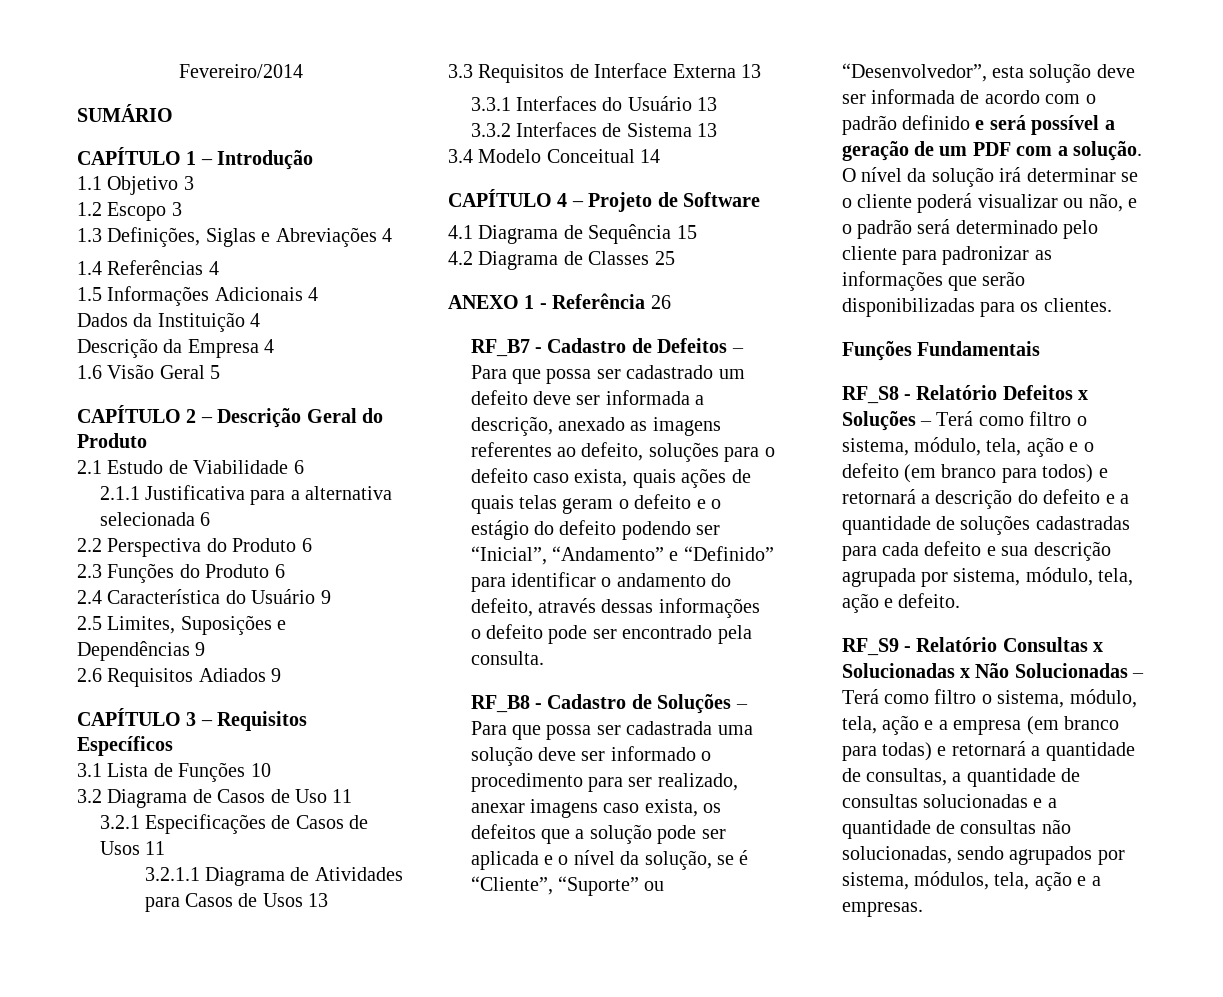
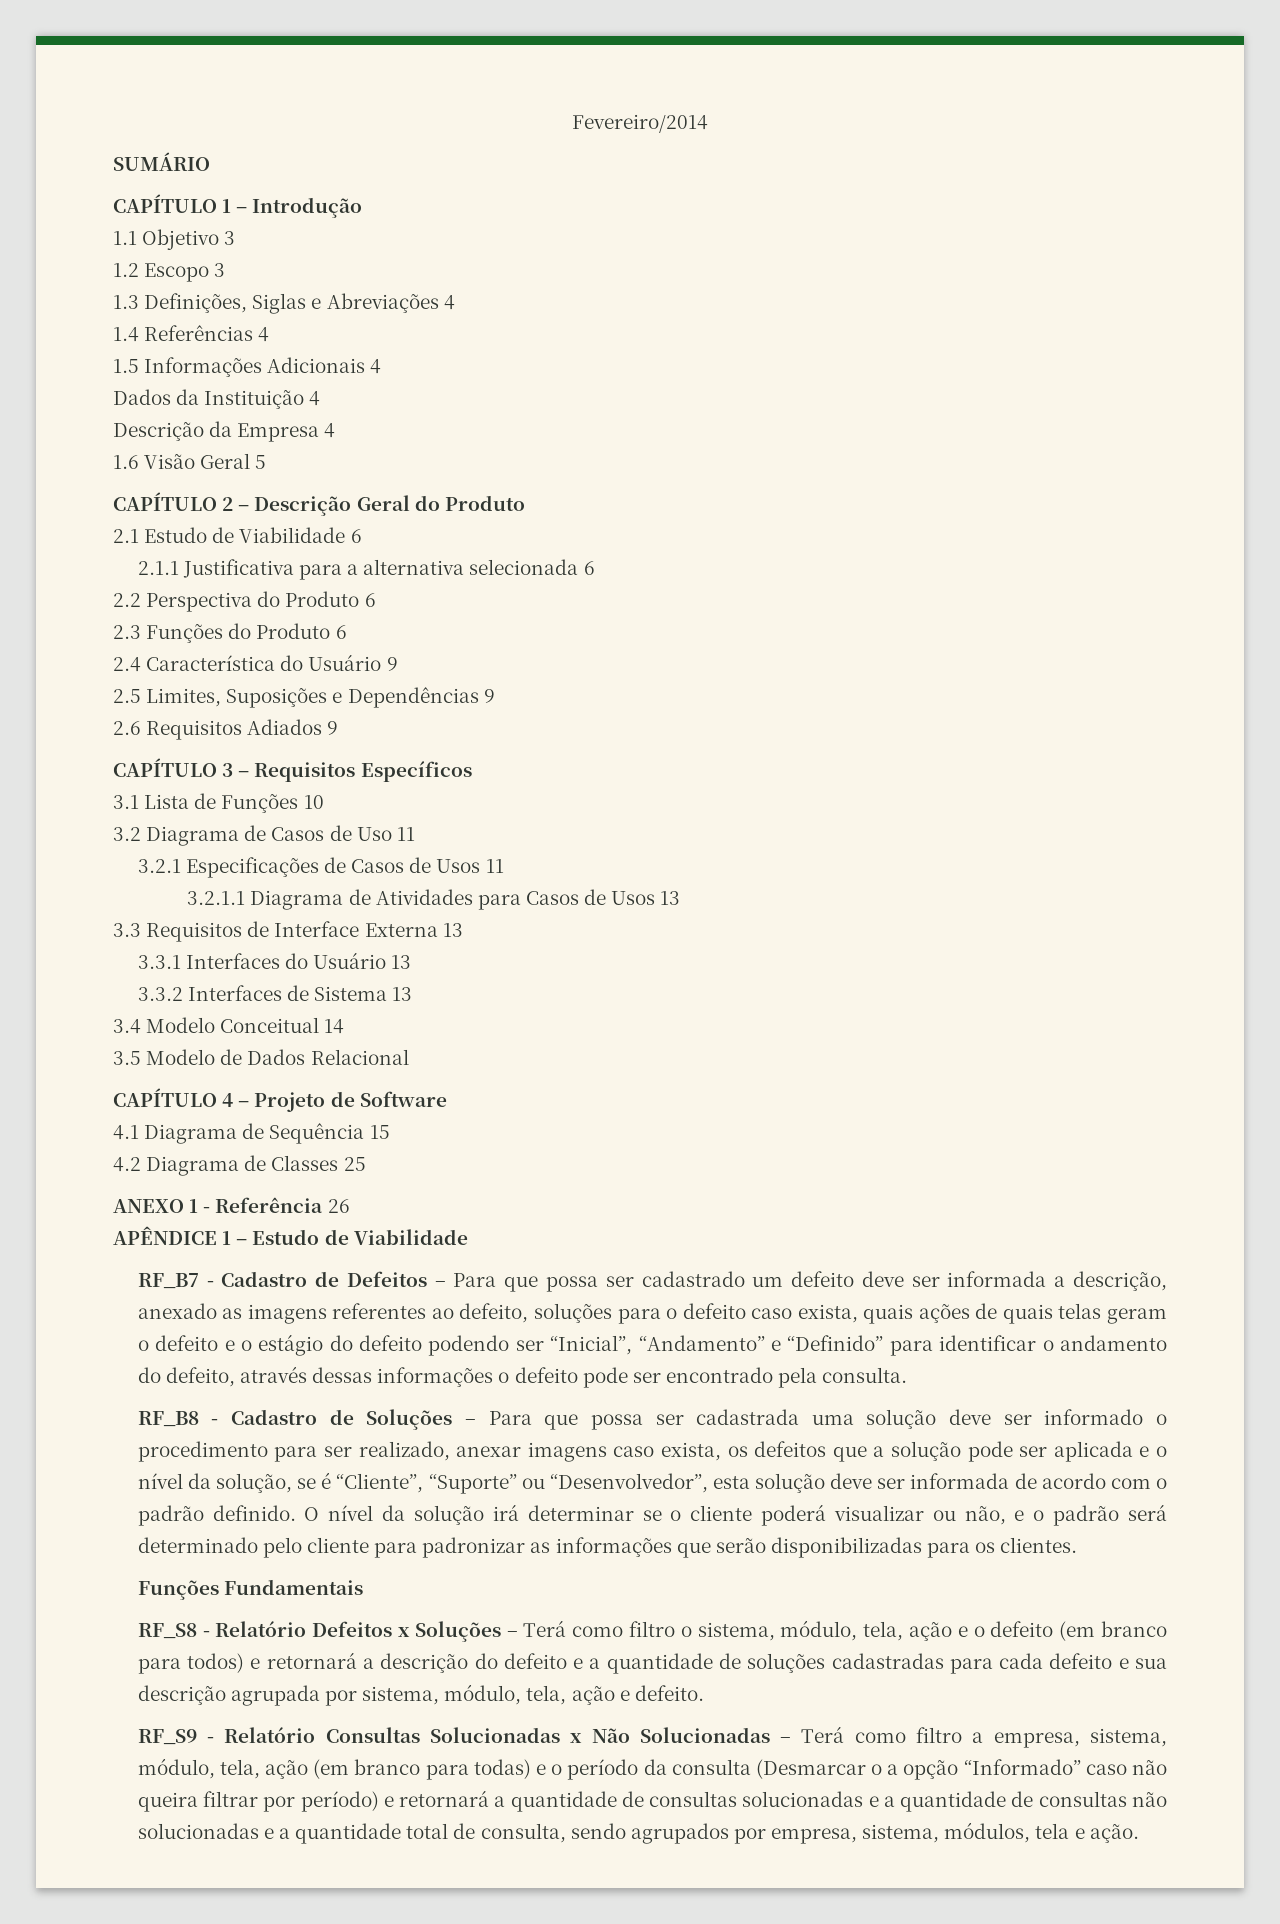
(661, 156) none -> [113,1049,409,1065] // 3.5 Modelo de Dados Relacional
(671, 302) none -> [113,1226,468,1245] // APÊNDICE 1 – Estudo de Viabilidade
[901,115,1115,135] [841,141,1142,161] definido e será possível a geração de um PDF com a solução. -> [212,1505,296,1521] definido.
[1093,642,1104,652] x -> (420, 1735) none
[981,689,1137,708] [841,715,1022,735] o sistema, módulo, tela, ação e a empresa -> [972,1728,1168,1748] [137,1758,309,1779] a empresa, sistema, módulo, tela, ação
[951,741,1135,761] [841,768,947,786] retornará a quantidade de consultas, -> [551,1759,1167,1780] [137,1790,490,1812] o período da consulta (Desmarcar o a opção “Informado” caso não queira filtrar por período) e retornará
[841,846,952,864] solucionadas, -> [137,1823,566,1844] solucionadas e a quantidade total de consulta,
(1125, 857) none -> [771,1828,858,1844] empresa,
[994,871,1101,891] [841,902,923,917] tela, ação e a empresas. -> [1035,1823,1139,1843] tela e ação.

